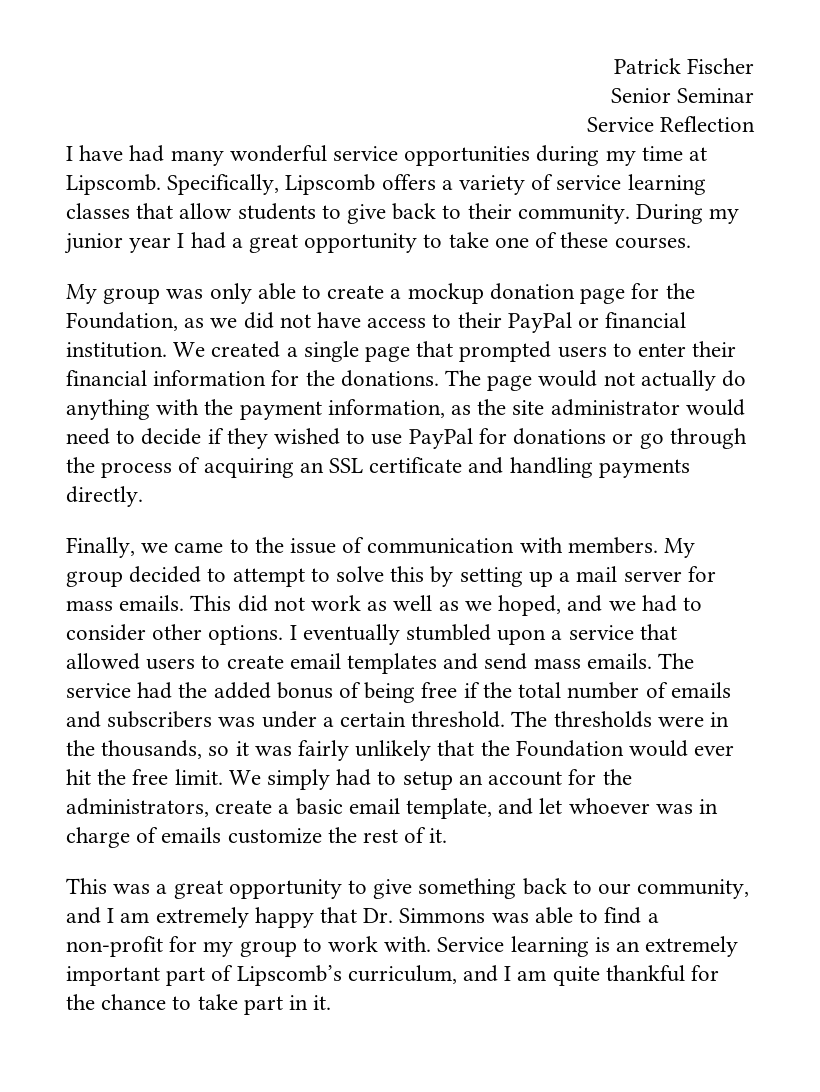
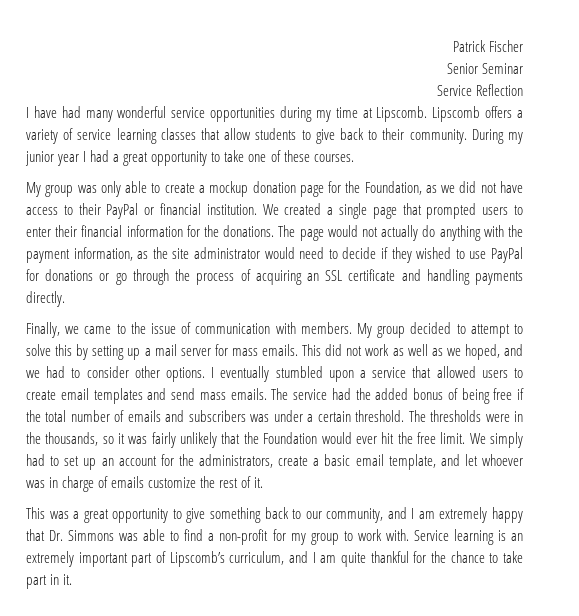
[167,174,280,195] Specifically, -> (428, 114) none
[402,771,453,790] setup -> [64,456,97,470] set up

